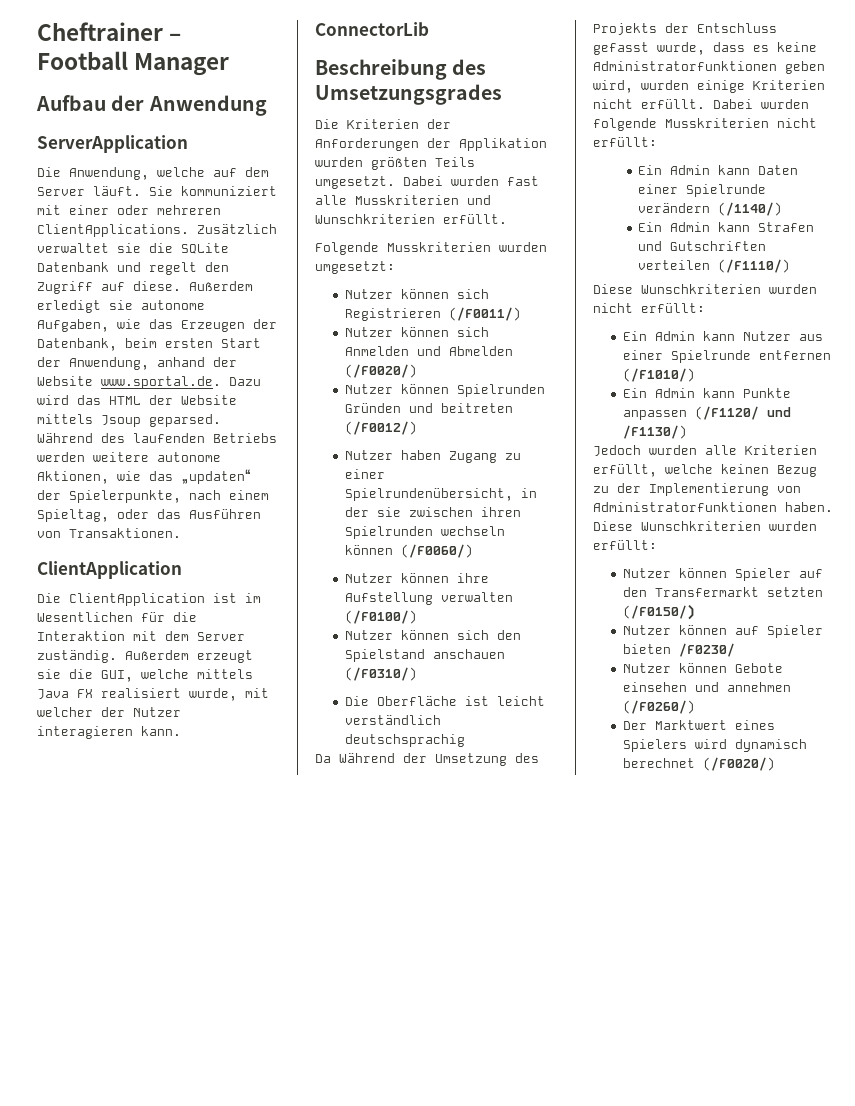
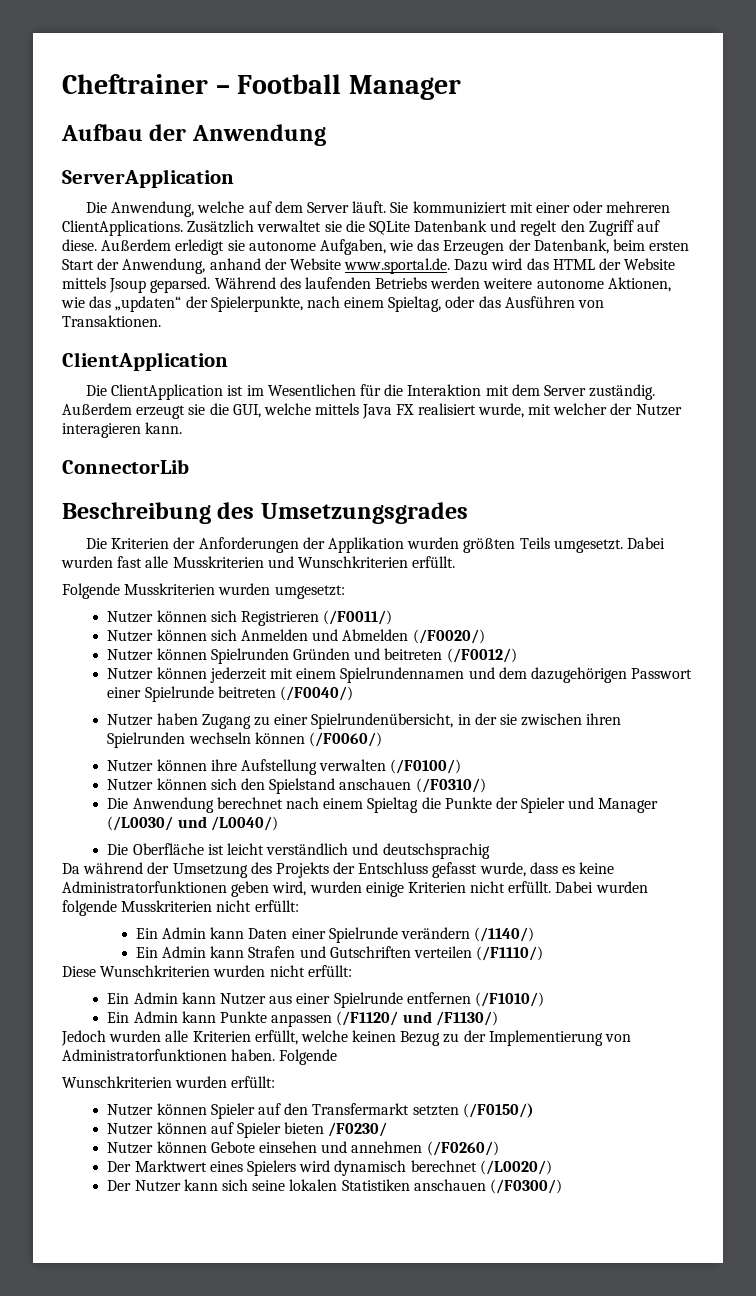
(417, 428) none -> [107,667,693,683] [107,686,353,702] // Nutzer können jederzeit mit einem Spielrundennamen und dem dazugehörigen Passwort einer Spielrunde beitreten (/F0040/)
(417, 674) none -> [107,797,659,813] [107,816,278,831] // Die Anwendung berechnet nach einem Spieltag die Punkte der Spieler und Manager (/L0030/ und /L0040/)
(441, 720) none -> [352,843,379,855] und
[339,753,395,763] Während -> [83,862,144,874] während
[593,521,633,531] Diese -> [279,1049,338,1065] Folgende //
[702,757,775,771] (/F0020/) -> [479,1160,552,1175] [107,1179,562,1194] (/L0020/) // Der Nutzer kann sich seine lokalen Statistiken anschauen (/F0300/)

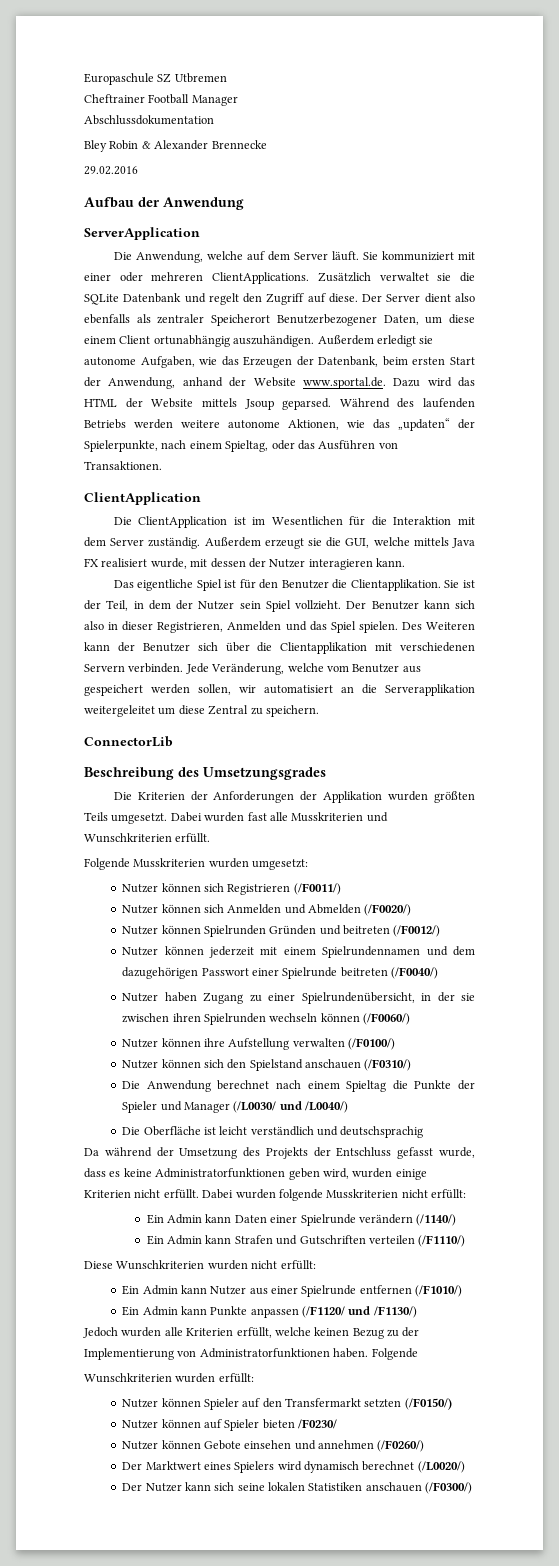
[62,74,461,100] Cheftrainer – Football Manager -> [84,73,227,85] [84,94,238,106] [84,115,214,125] [84,140,267,152] [84,166,138,175] Europaschule SZ Utbremen // Cheftrainer Football Manager // Abschlussdokumentation // Bley Robin & Alexander Brennecke // 29.02.2016
(97, 245) none -> [362,293,475,303] [84,314,476,326] [84,335,315,347] Der Server dient also ebenfalls als zentraler Speicherort Benutzerbezogener Daten, um diese einem Client ortunabhängig auszuhändigen.
[553,403,608,415] welcher -> [210,558,246,568] dessen
(183, 428) none -> [113,579,475,591] [84,600,475,612] [84,621,476,633] [84,642,475,654] [84,663,421,675] [84,684,475,696] [84,705,319,717] // Das eigentliche Spiel ist für den Benutzer die Clientapplikation. Sie ist der Teil, in dem der Nutzer sein Spiel vollzieht. Der Benutzer kann sich also in dieser Registrieren, Anmelden und das Spiel spielen. Des Weiteren kann der Benutzer sich über die Clientapplikation mit verschiedenen Servern verbinden. Jede Veränderung, welche vom Benutzer aus gespeichert werden sollen, wir automatisiert an die Serverapplikation weitergeleitet um diese Zentral zu speichern.

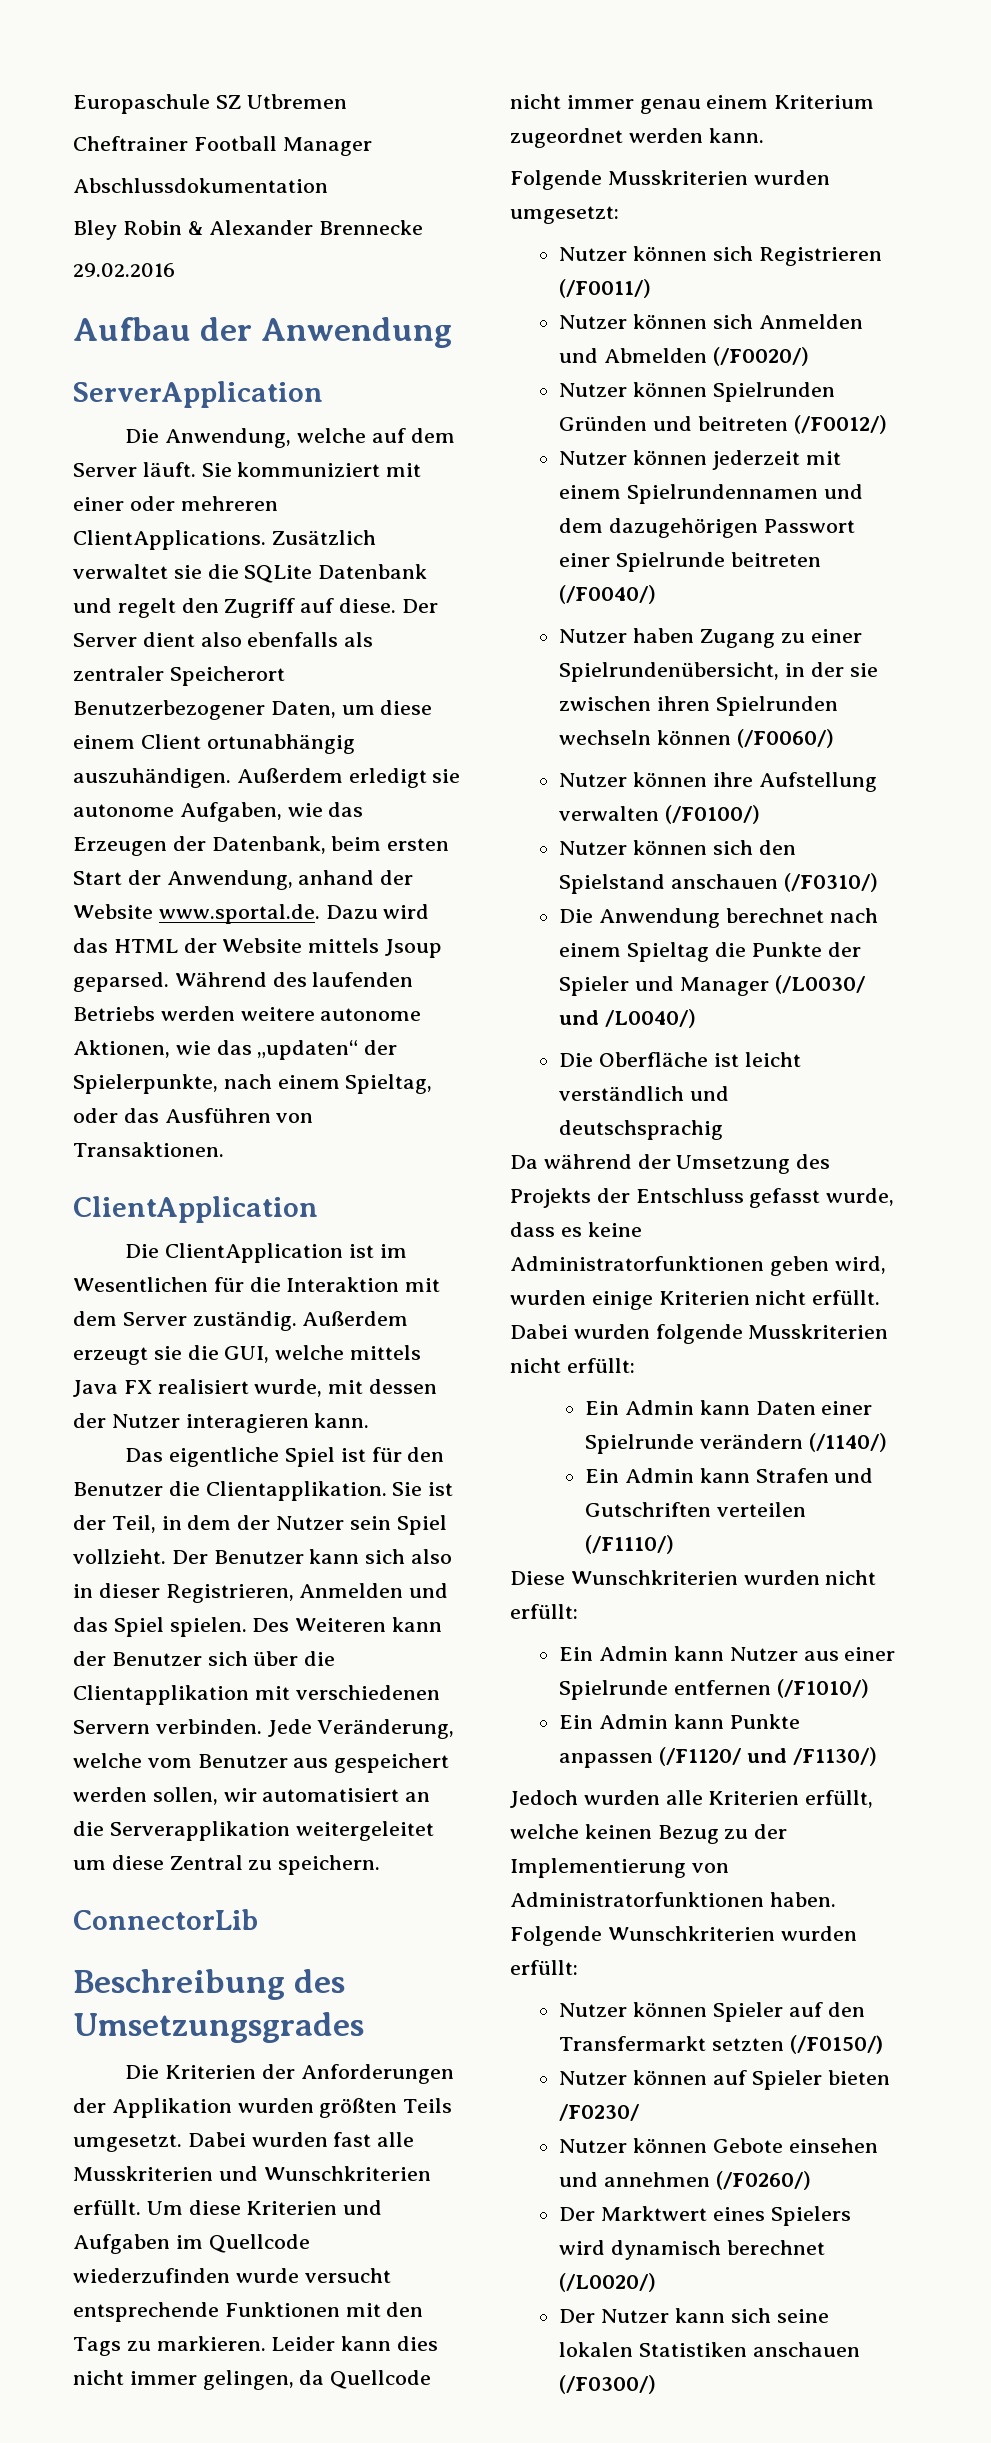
(211, 838) none -> [146,2200,383,2215] [73,2234,310,2254] [73,2268,391,2283] [73,2302,424,2322] [73,2336,439,2356] [73,2370,432,2390] [510,94,875,114] [510,128,764,148] Um diese Kriterien und Aufgaben im Quellcode wiederzufinden wurde versucht entsprechende Funktionen mit den Tags zu markieren. Leider kann dies nicht immer gelingen, da Quellcode nicht immer genau einem Kriterium zugeordnet werden kann.
(418, 1354) // -> (602, 1936) none

